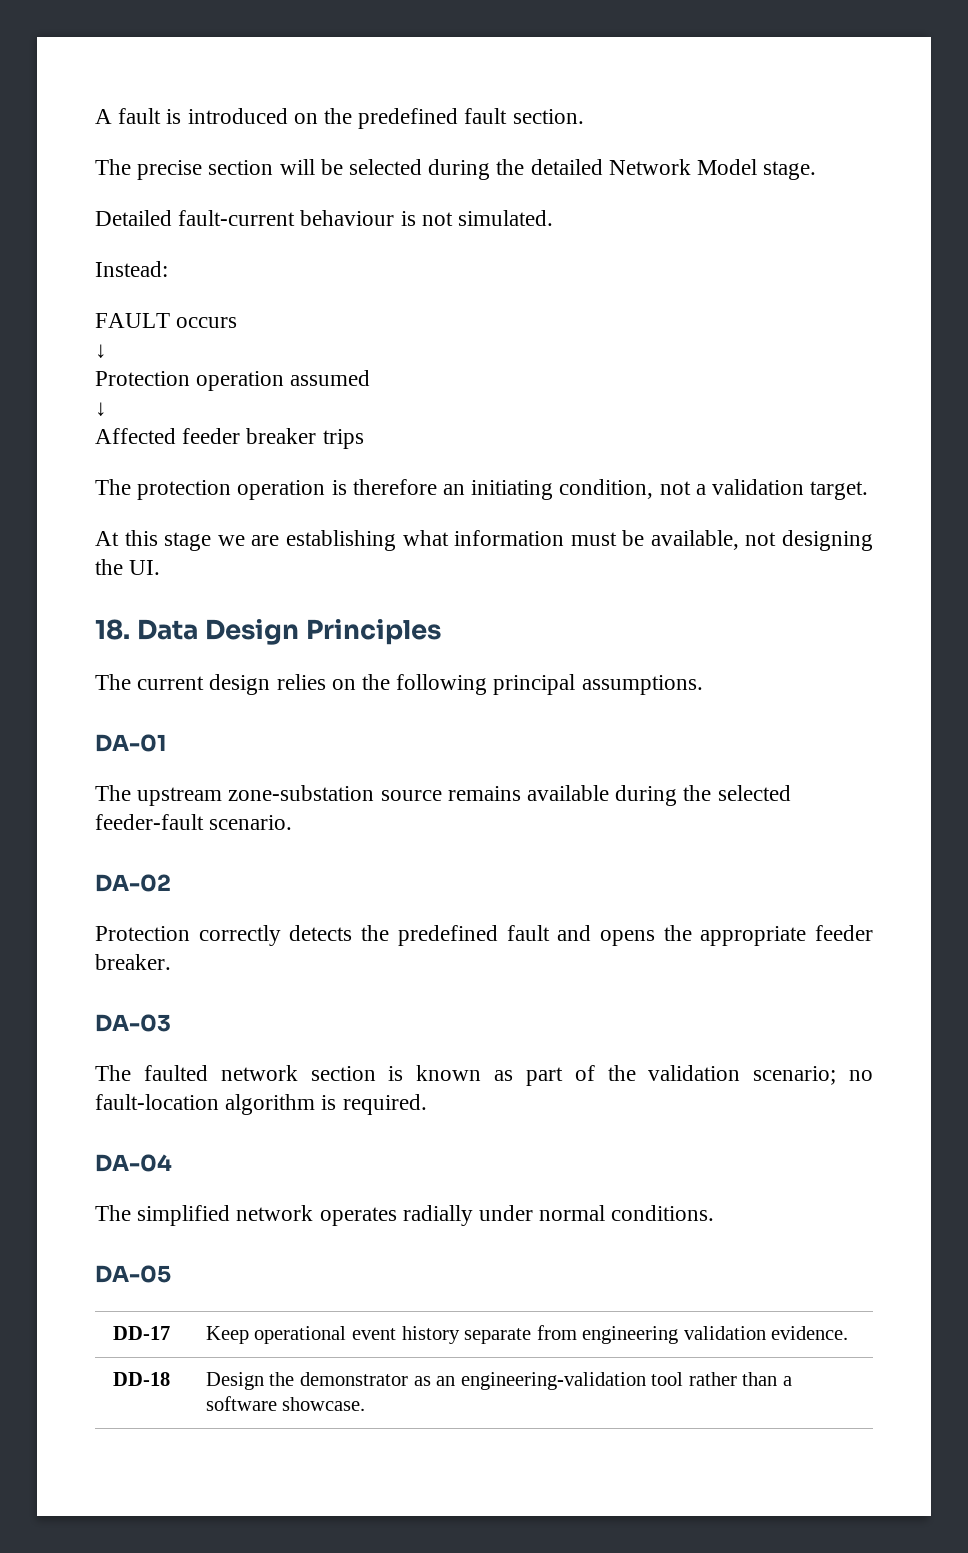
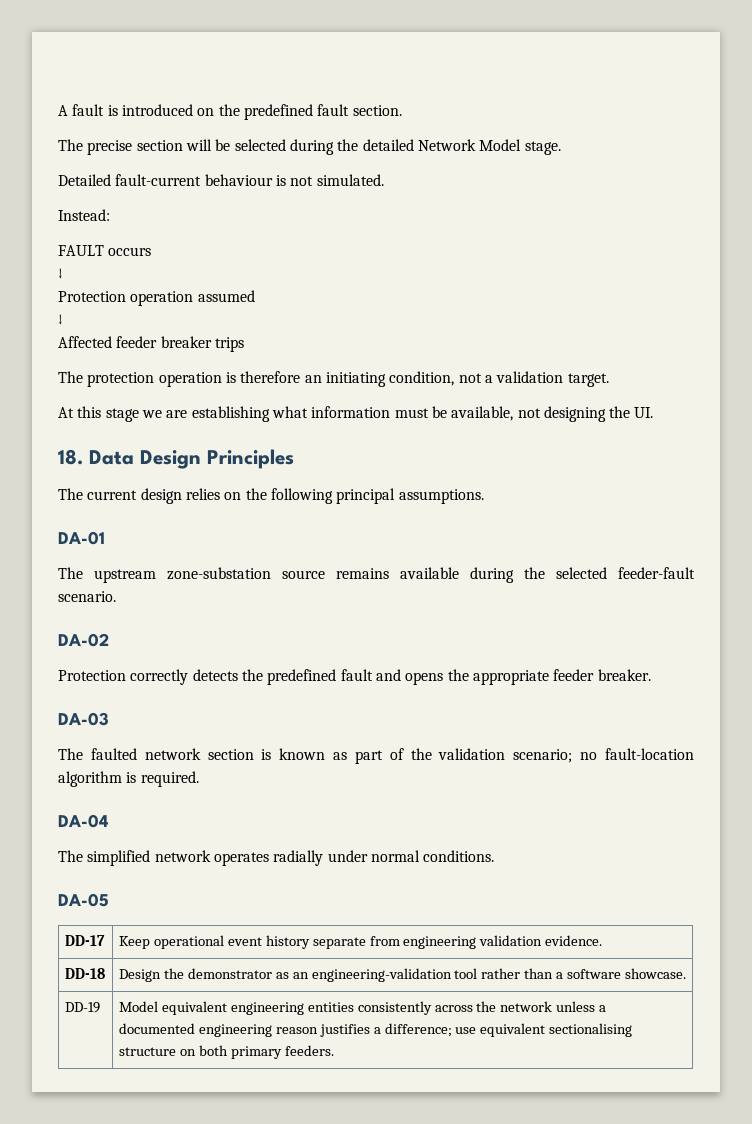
(366, 1404) none -> [64,1002,100,1013] [118,1001,607,1015] [118,1023,633,1037] [118,1045,334,1059] // DD-19 | Model equivalent engineering entities consistently across the network unless a documented engineering reason justifies a difference; use equivalent sectionalising structure on both primary feeders.

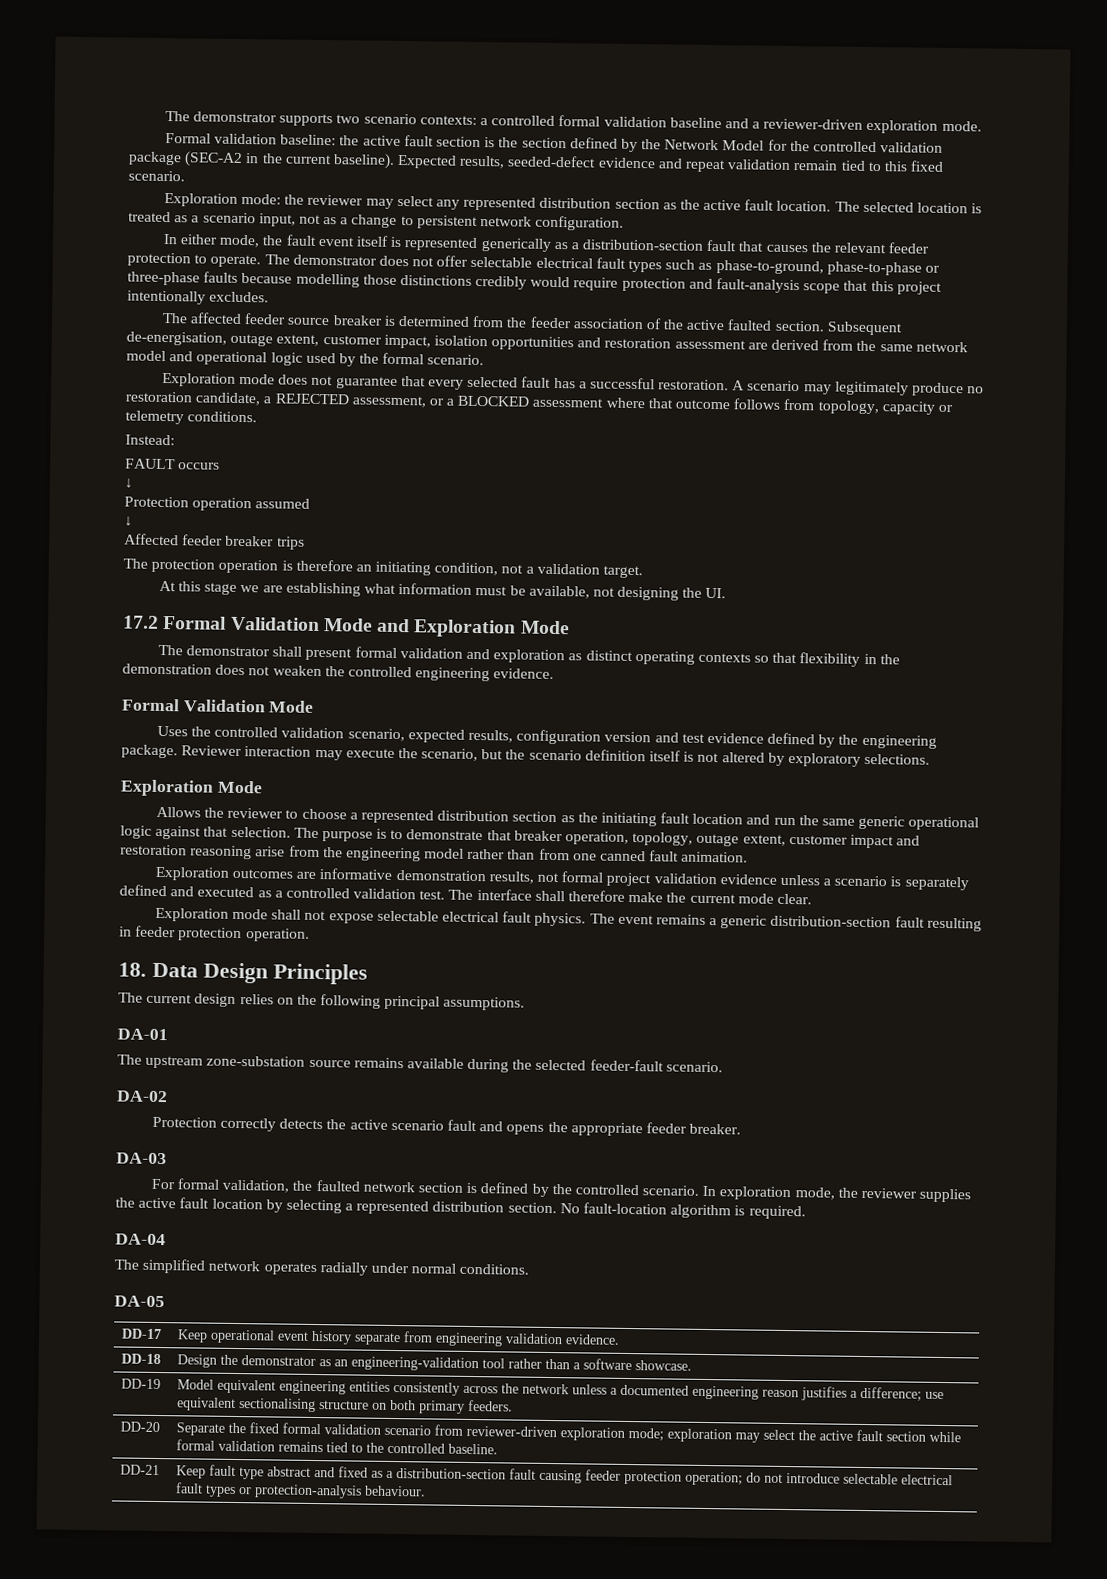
[58,104,402,120] [58,139,561,155] [58,174,384,186] A fault is introduced on the predefined fault section. // The precise section will be selected during the detailed Network Model stage. // Detailed fault-current behaviour is not simulated. -> [164,110,982,134] [164,132,944,153] [128,151,945,173] [128,170,185,182] [163,192,983,214] [128,211,625,231] [162,233,930,254] [127,252,940,276] [127,271,942,295] [127,290,270,305] [161,312,902,336] [126,331,968,353] [126,350,485,367] [161,372,985,397] [125,391,953,415] [125,410,258,425] The demonstrator supports two scenario contexts: a controlled formal validation baseline and a reviewer-driven exploration mode. // Formal validation baseline: the active fault section is the section defined by the Network Model for the controlled validation package (SEC-A2 in the current baseline). Expected results, seeded-defect evidence and repeat validation remain tied to this fixed scenario. // Exploration mode: the reviewer may select any represented distribution section as the active fault location. The selected location is treated as a scenario input, not as a change to persistent network configuration. // In either mode, the fault event itself is represented generically as a distribution-section fault that causes the relevant feeder protection to operate. The demonstrator does not offer selectable electrical fault types such as phase-to-ground, phase-to-phase or three-phase faults because modelling those distinctions credibly would require protection and fault-analysis scope that this project intentionally excludes. // The affected feeder source breaker is determined from the feeder association of the active faulted section. Subsequent de-energisation, outage extent, customer impact, isolation opportunities and restoration assessment are derived from the same network model and operational logic used by the formal scenario. // Exploration mode does not guarantee that every selected fault has a successful restoration. A scenario may legitimately produce no restoration candidate, a REJECTED assessment, or a BLOCKED assessment where that outcome follows from topology, capacity or telemetry conditions.
(654, 412) none -> [123,615,570,638] [157,644,900,667] [122,663,555,682] [121,698,315,713] [156,725,937,749] [121,744,931,767] [120,779,263,797] [155,806,980,831] [120,825,921,849] [120,844,749,863] [154,866,969,891] [119,884,812,905] [154,907,982,932] [119,925,310,942] // 17.2 Formal Validation Mode and Exploration Mode // The demonstrator shall present formal validation and exploration as distinct operating contexts so that flexibility in the demonstration does not weaken the controlled engineering evidence. // Formal Validation Mode // Uses the controlled validation scenario, expected results, configuration version and test evidence defined by the engineering package. Reviewer interaction may execute the scenario, but the scenario definition itself is not altered by exploratory selections. // Exploration Mode // Allows the reviewer to choose a represented distribution section as the initiating fault location and run the same generic operational logic against that selection. The purpose is to demonstrate that breaker operation, topology, outage extent, customer impact and restoration reasoning arise from the engineering model rather than from one canned fault animation. // Exploration outcomes are informative demonstration results, not formal project validation evidence unless a scenario is separately defined and executed as a controlled validation test. The interface shall therefore make the current mode clear. // Exploration mode shall not expose selectable electrical fault physics. The event remains a generic distribution-section fault resulting in feeder protection operation.
[267,669,337,685] predefined -> [349,1119,444,1131] active scenario
[58,748,598,764] The faulted network section is known as part of the validation scenario; no -> [150,1178,972,1203] [115,1197,580,1215] For formal validation, the faulted network section is defined by the controlled scenario. In exploration mode, the reviewer supplies the active fault location by selecting a represented distribution section. No
(334, 1050) none -> [120,1421,161,1433] [176,1422,962,1443] [176,1439,499,1455] [120,1464,161,1476] [176,1464,954,1486] [176,1482,427,1499] // DD-20 | Separate the fixed formal validation scenario from reviewer-driven exploration mode; exploration may select the active fault section while formal validation remains tied to the controlled baseline. // DD-21 | Keep fault type abstract and fixed as a distribution-section fault causing feeder protection operation; do not introduce selectable electrical fault types or protection-analysis behaviour.

